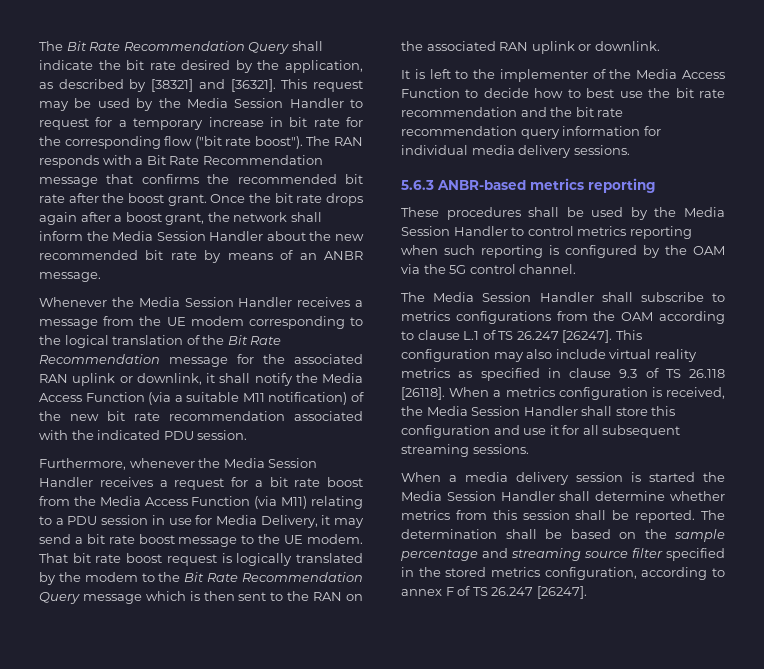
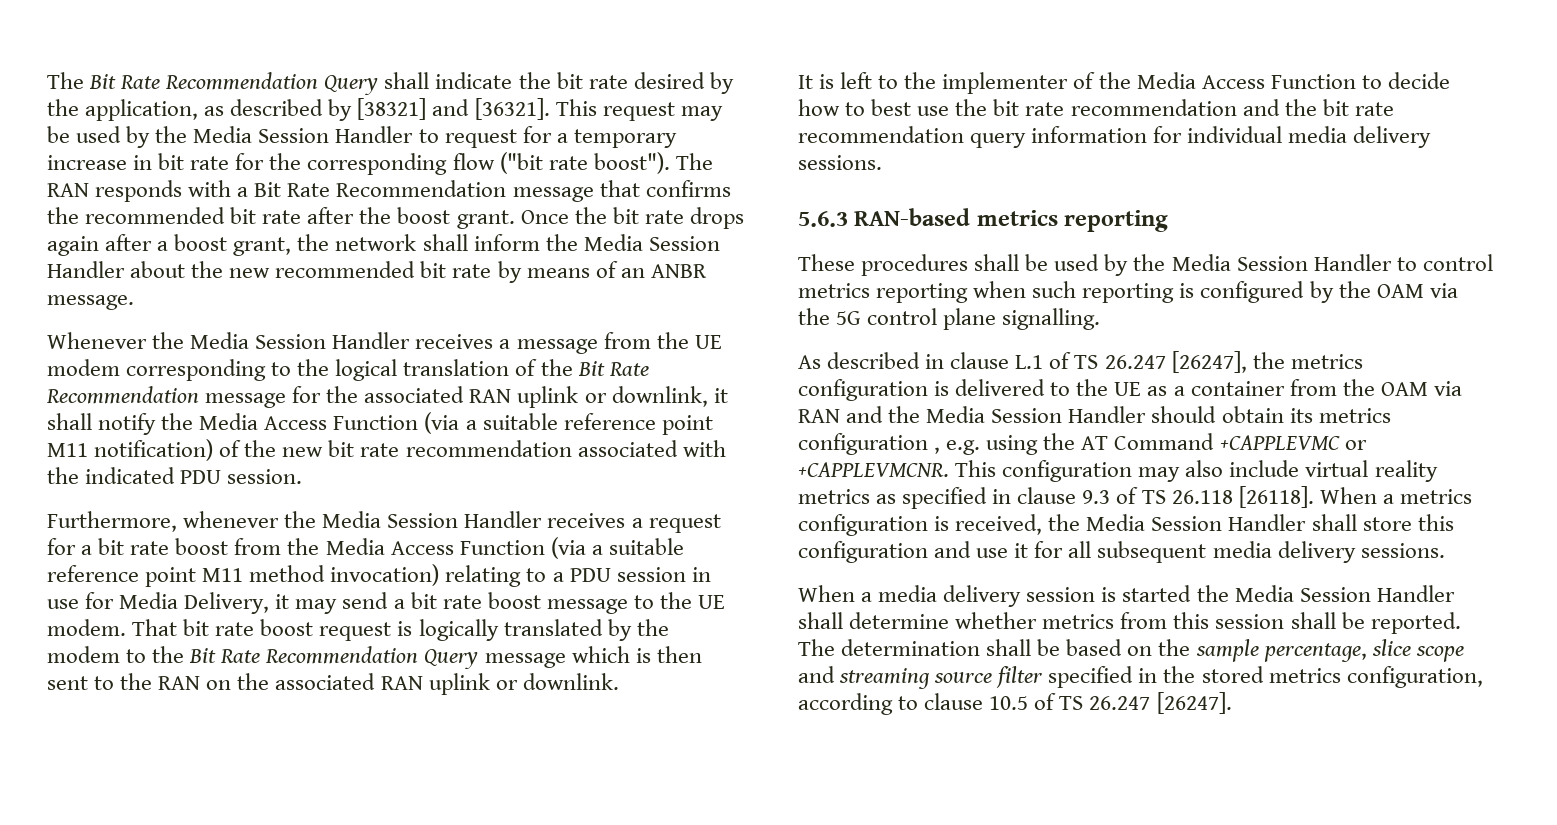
(240, 397) none -> [563,413,713,435] reference point
[281,496,308,509] M11) -> [591,538,684,555] [47,564,440,587] a suitable reference point M11 method invocation)
[437,180,526,190] ANBR-based -> [854,208,971,226] RAN-based
[519,264,577,274] [401,292,725,302] [401,311,725,324] [401,331,414,340] channel. // The Media Session Handler shall subscribe to metrics configurations from the OAM according to -> [943,308,1101,330] [798,352,945,369] plane signalling. // As described in
[562,330,613,343] [26247]. -> [1171,351,1363,373] [798,379,1462,401] [798,406,1391,423] [798,433,1367,455] [798,462,949,477] [26247], the metrics configuration is delivered to the UE as a container from the OAM via RAN and the Media Session Handler should obtain its metrics configuration , e.g. using the AT Command +CAPPLEVMC or +CAPPLEVMCNR.
[401,444,469,457] streaming -> [1212,541,1356,563] media delivery
[401,549,478,561] percentage -> [1263,639,1464,662] percentage, slice scope
[401,587,454,596] annex F -> [924,693,1029,710] clause 10.5

